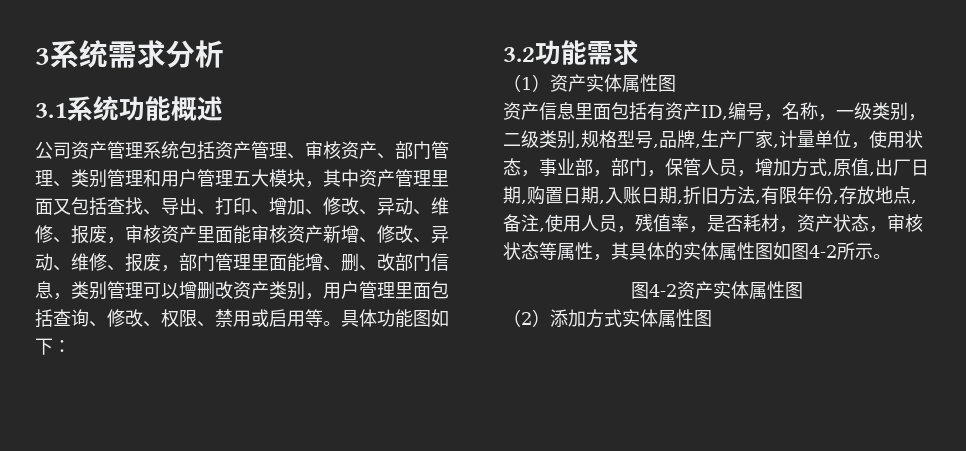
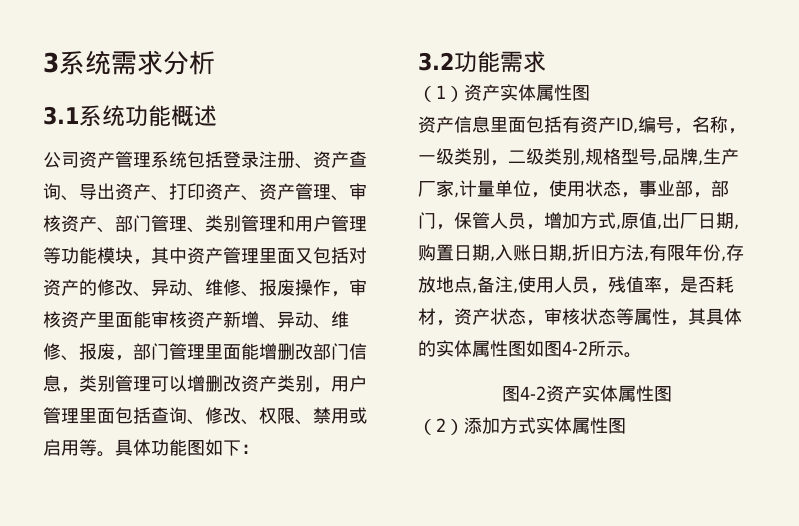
(215, 150) none -> [223,151,367,169] [43,183,259,201] 登录注册、资产查询、导出资产、打印资产、
[233,169,269,187] 五大 -> [43,247,97,264] 等功能
[107,197,449,215] [35,225,107,244] 查找、导出、打印、增加、修改、异动、维修、报废 -> [349,247,367,264] [43,279,331,297] 对资产的修改、异动、维修、报废操作
[377,225,431,243] 修改、 -> (277, 326) none
[323,253,377,272] 、删、 -> [277,343,295,360] 删

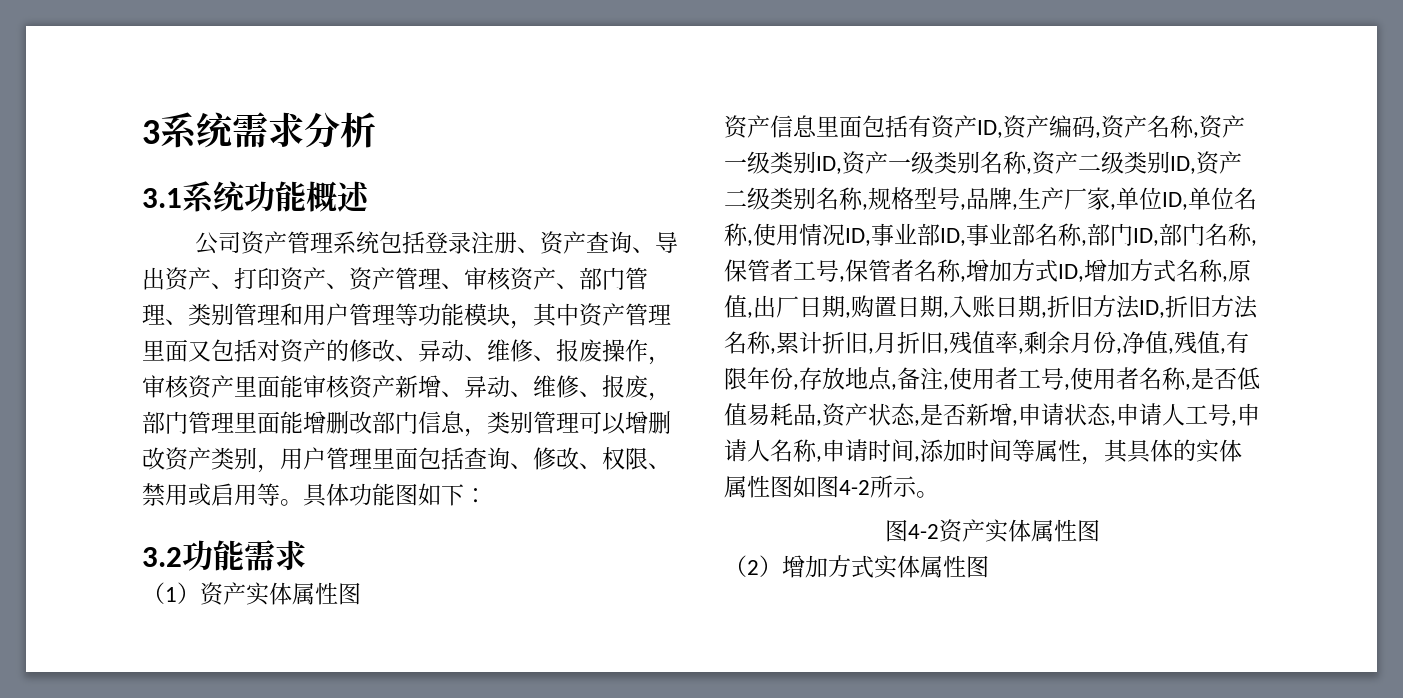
[638,116,746,134] [418,148,580,166] 编号，名称，一级类别，二级类别 -> [1003,115,1245,139] [724,151,1242,175] [724,187,863,210] 资产编码,资产名称,资产一级类别ID,资产一级类别名称,资产二级类别ID,资产二级类别名称
[459,180,729,198] [418,212,616,230] 计量单位，使用状态，事业部，部门，保管人员，增加方式 -> [1116,187,1257,210] [724,223,1257,246] [724,259,1223,282] 单位ID,单位名称,使用情况ID,事业部ID,事业部名称,部门ID,部门名称,保管者工号,保管者名称,增加方式ID,增加方式名称
(644, 252) none -> [1139,295,1258,319] [724,331,1220,354] ID,折旧方法名称,累计折旧,月折旧,残值率,剩余月份,净值,残值
[554,276,734,294] [418,308,616,326] 人员，残值率，是否耗材，资产状态，审核状态 -> [995,367,1260,390] [724,403,1260,427] [724,439,1012,462] 者工号,使用者名称,是否低值易耗品,资产状态,是否新增,申请状态,申请人工号,申请人名称,申请时间,添加时间
[464,417,482,434] 添 -> [782,555,805,578] 增

